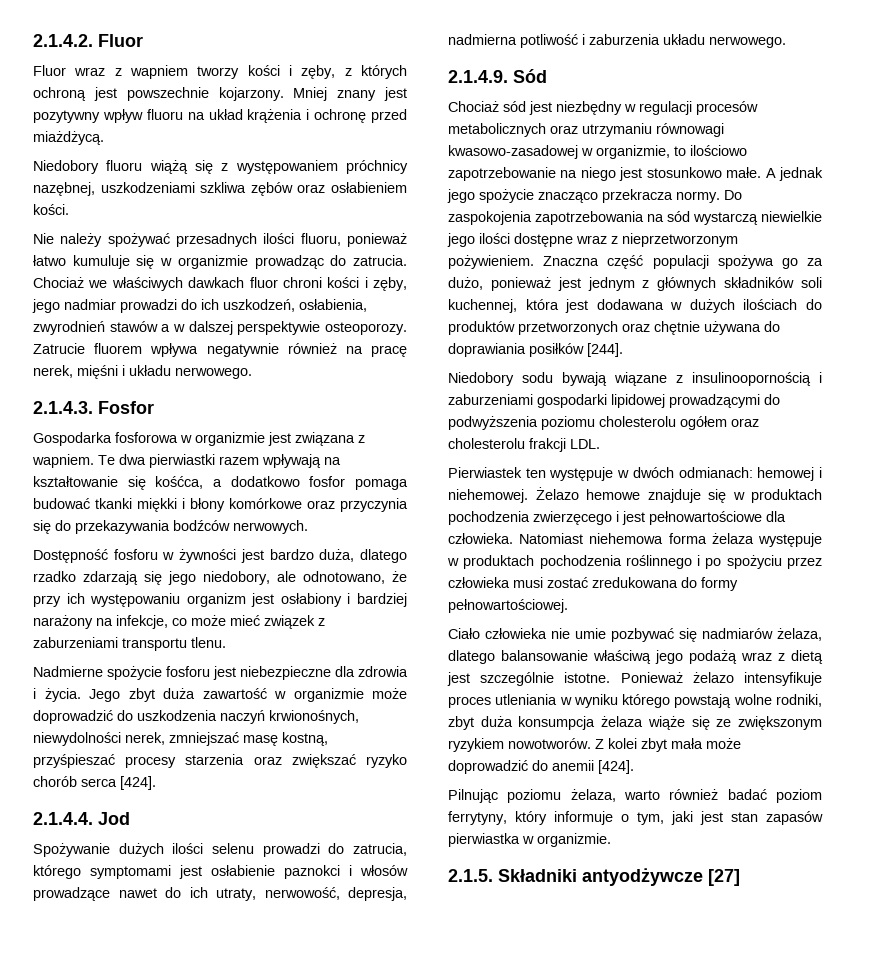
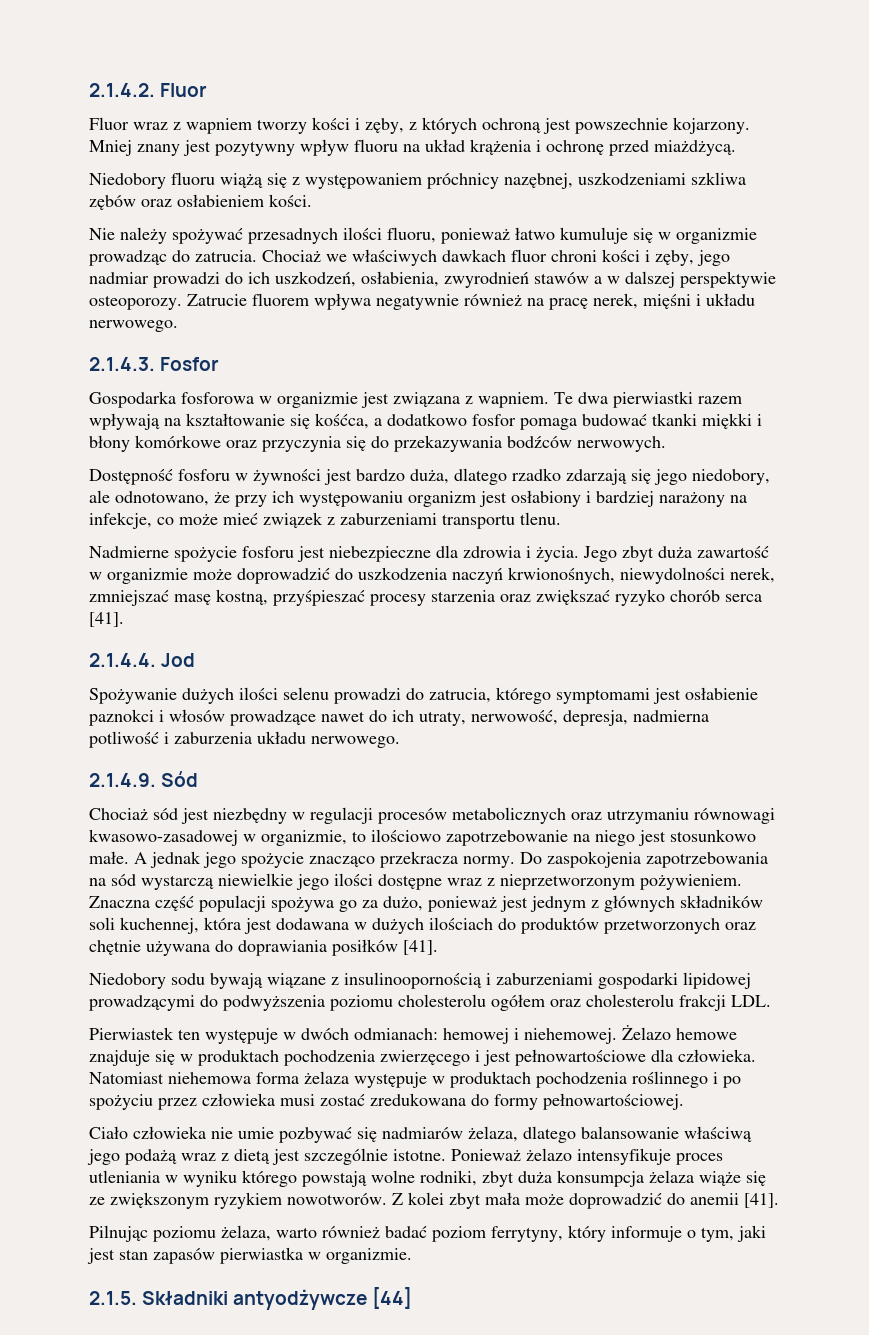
[120,776,156,790] [424]. -> [89,612,124,627] [41].
[587,343,623,357] [244]. -> [403,940,438,955] [41].
[598,760,634,774] [424]. -> [744,1193,779,1208] [41].
[708,869,740,886] [27] -> [372,1287,413,1309] [44]

